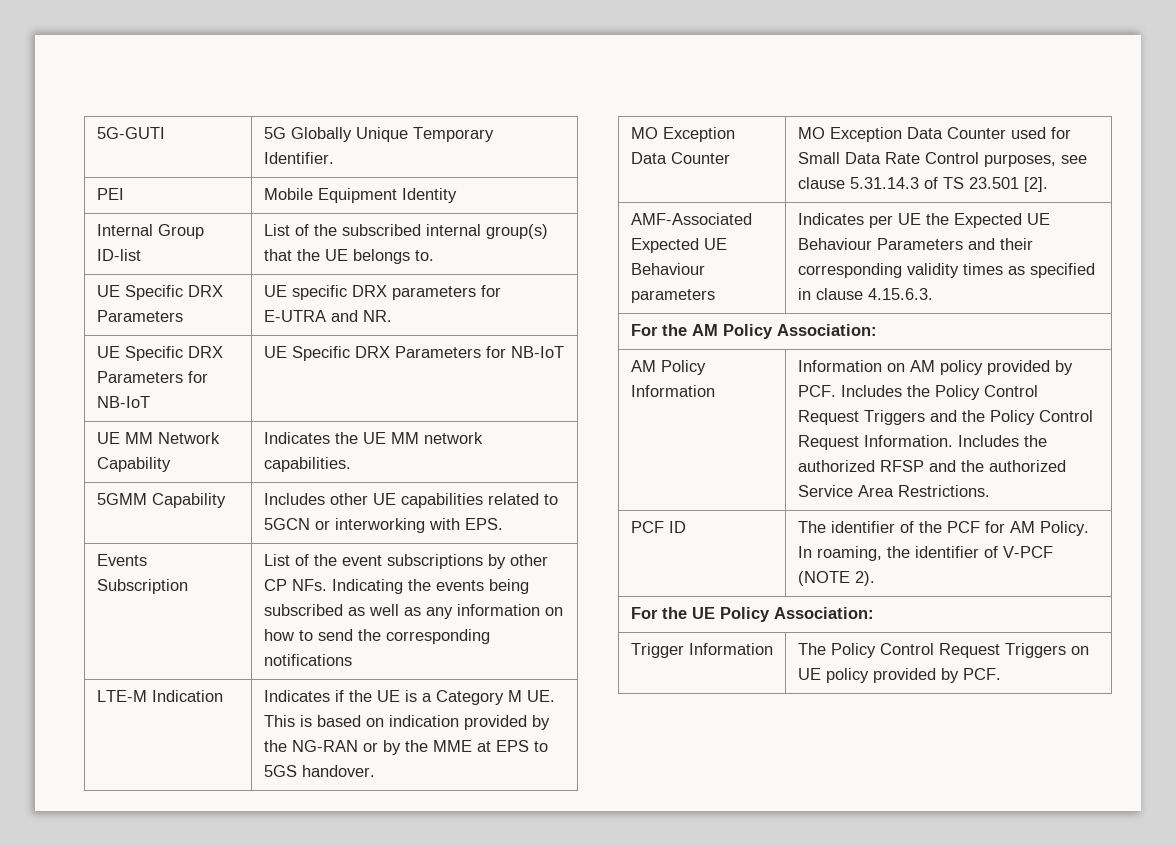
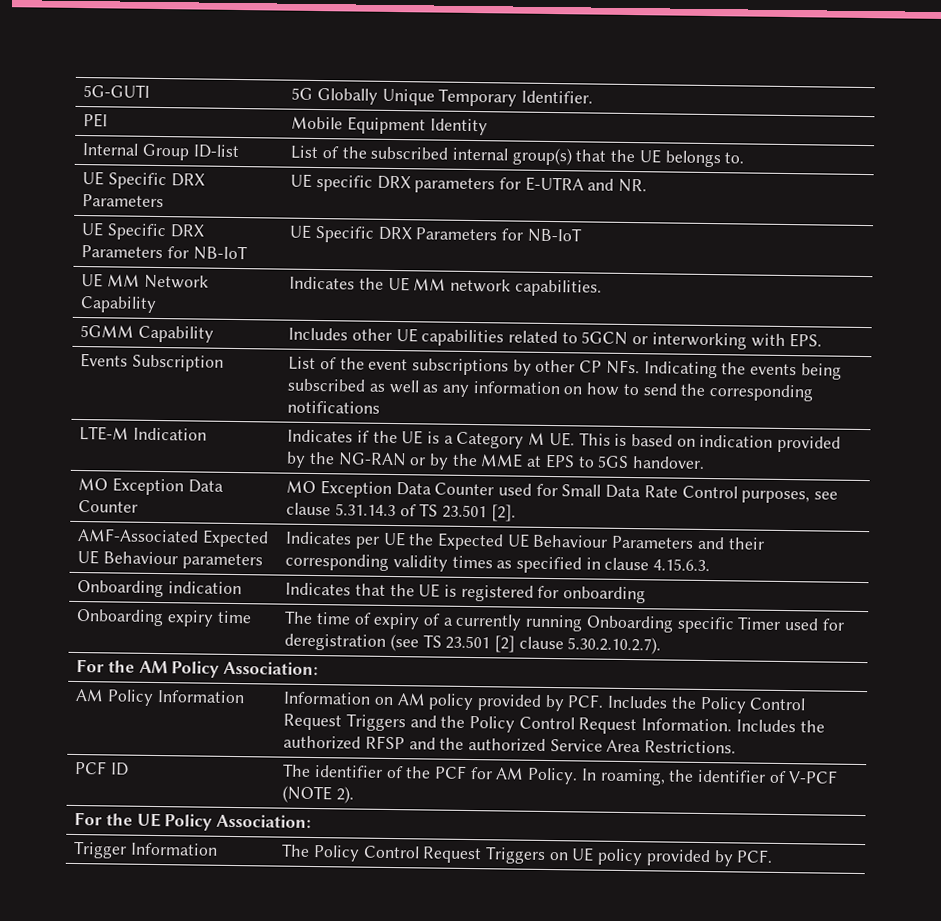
(933, 294) none -> [77,580,242,598] [285,582,647,604] [76,608,252,627] [284,610,845,634] [284,633,662,655] // Onboarding indication | Indicates that the UE is registered for onboarding // Onboarding expiry time | The time of expiry of a currently running Onboarding specific Timer used for deregistration (see TS 23.501 [2] clause 5.30.2.10.2.7).

